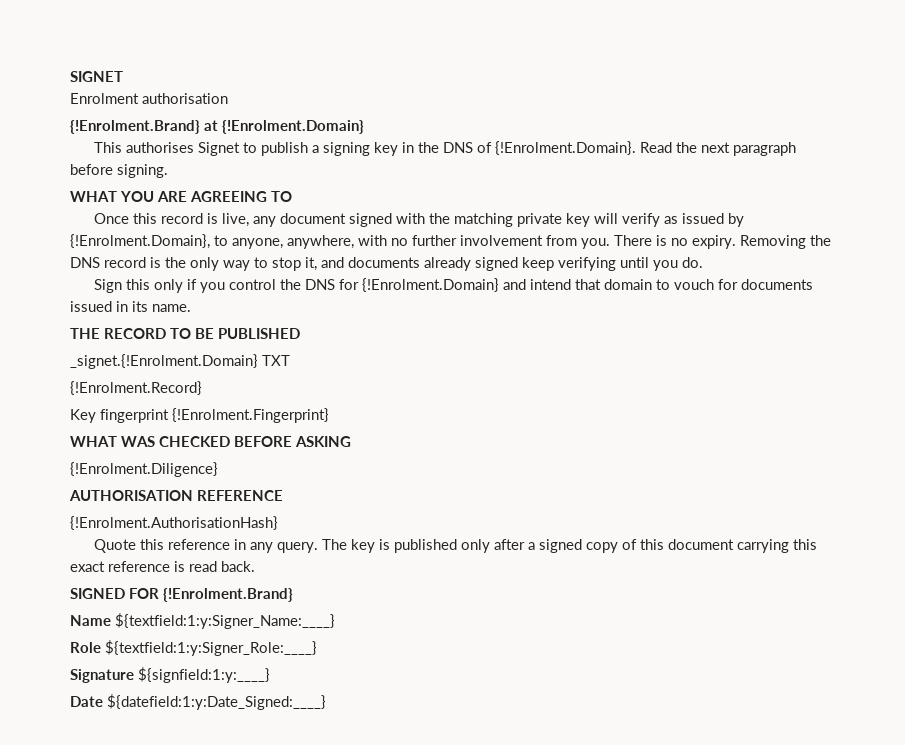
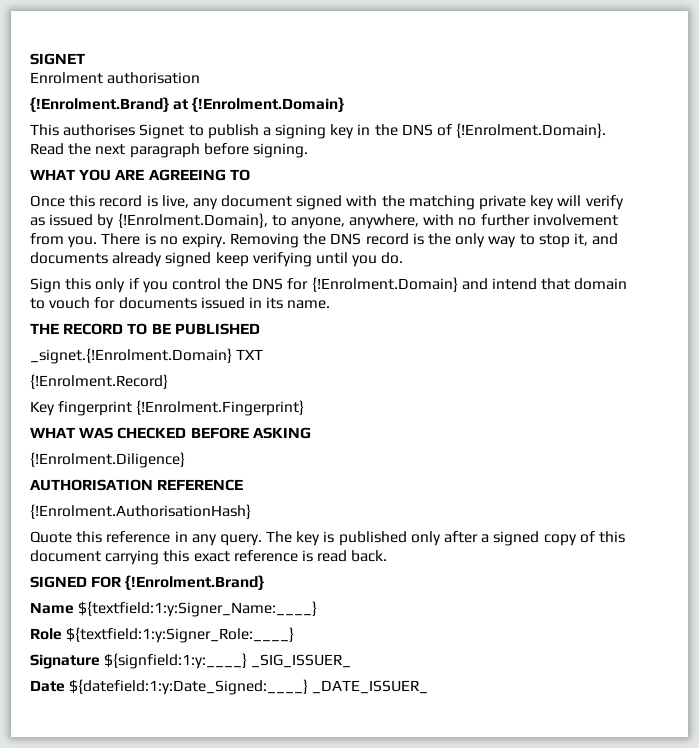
(270, 675) none -> [251,654,352,668] _SIG_ISSUER_
(326, 702) none -> [312,680,429,694] _DATE_ISSUER_

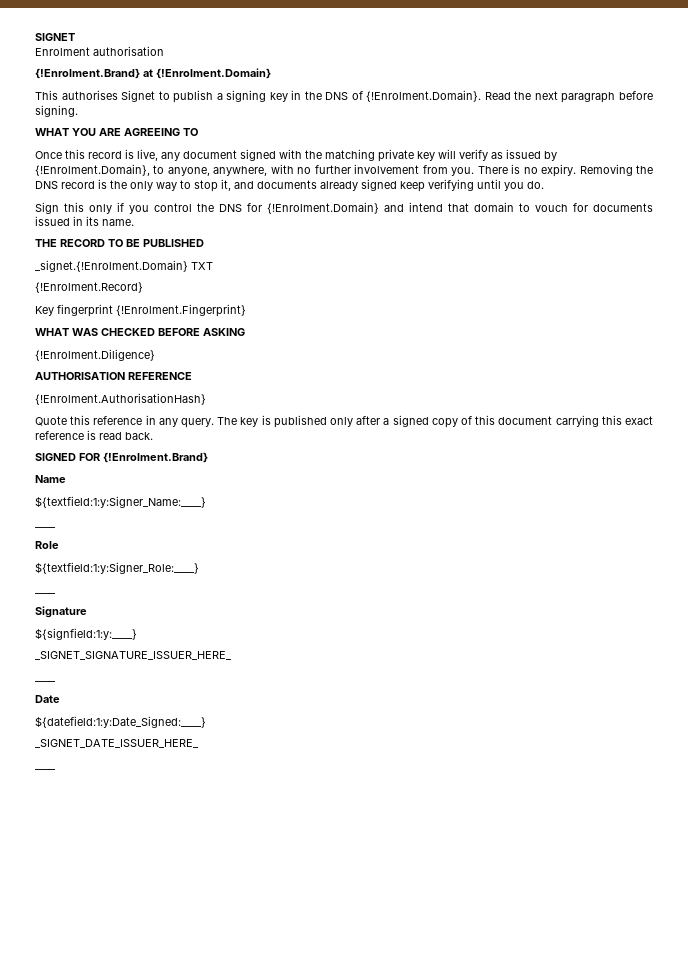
(74, 608) none -> (66, 479) //
(318, 609) none -> [35,527,56,528] // ____
(62, 634) none -> (59, 545) //
(295, 635) none -> [35,593,56,594] // ____
(100, 661) none -> (87, 612) //
[251,654,352,668] _SIG_ISSUER_ -> [35,651,232,660] [35,681,56,682] // _SIGNET_SIGNATURE_ISSUER_HERE_ // ____
(65, 686) none -> (60, 699) //
[312,680,429,694] _DATE_ISSUER_ -> [35,739,199,748] [35,769,56,770] // _SIGNET_DATE_ISSUER_HERE_ // ____

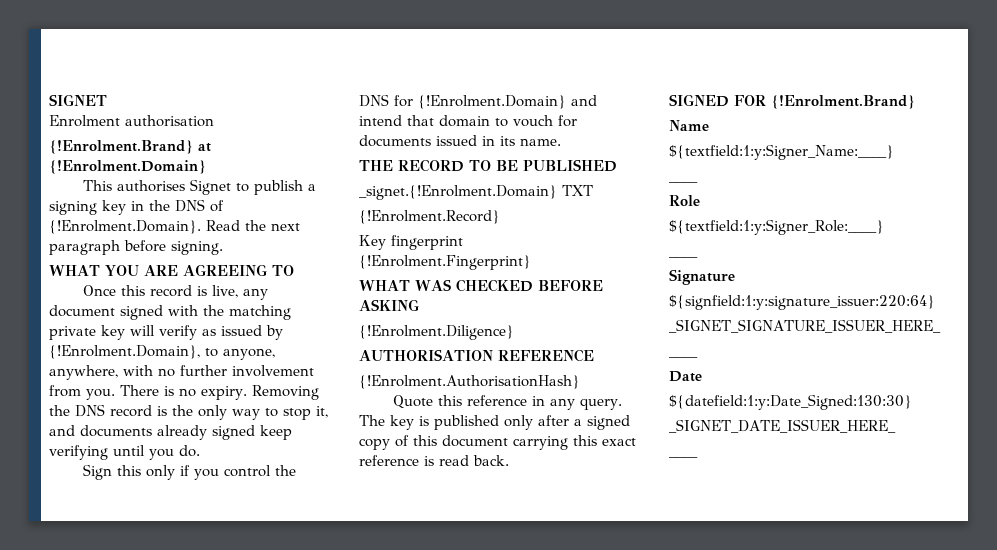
[35,628,137,640] ${signfield:1:y:____} -> [669,295,935,310] ${signfield:1:y:signature_issuer:220:64}
[35,716,206,728] ${datefield:1:y:Date_Signed:____} -> [669,394,912,410] ${datefield:1:y:Date_Signed:130:30}

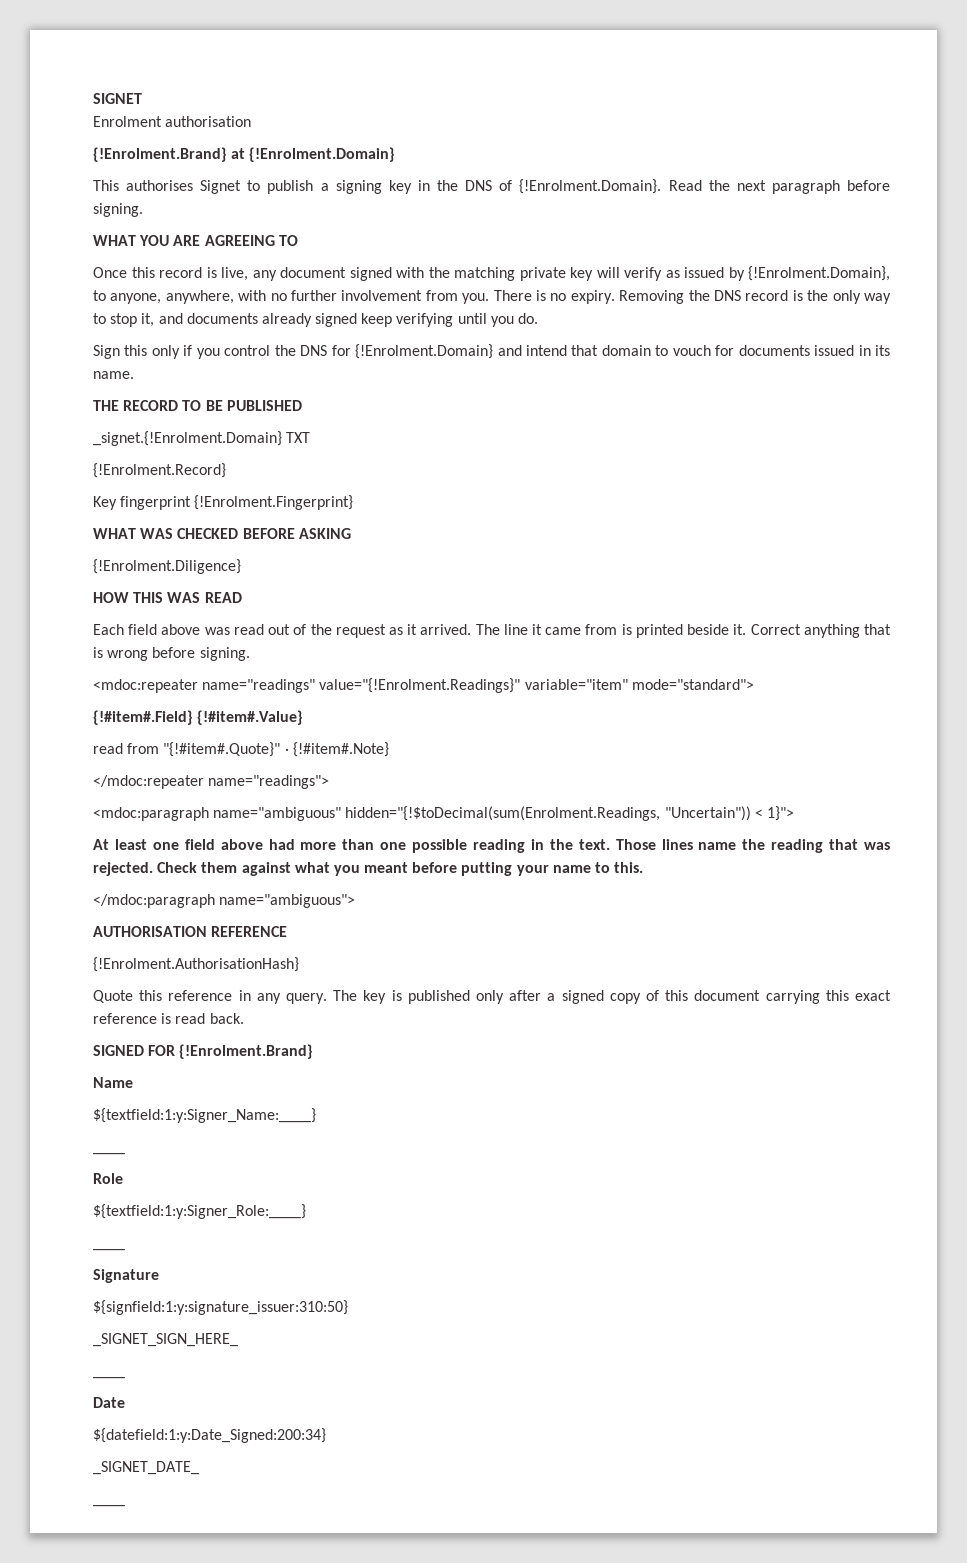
(514, 332) none -> [93,592,242,603] [93,624,892,638] [93,647,250,661] [93,678,754,693] [93,710,304,725] [93,742,389,757] [93,775,330,789] [93,806,794,821] [93,839,890,853] [93,862,644,876] [93,894,356,908] // HOW THIS WAS READ // Each field above was read out of the request as it arrived. The line it came from is printed beside it. Correct anything that is wrong before signing. // <mdoc:repeater name="readings" value="{!Enrolment.Readings}" variable="item" mode="standard"> // {!#item#.Field} {!#item#.Value} // read from "{!#item#.Quote}" · {!#item#.Note} // </mdoc:repeater name="readings"> // <mdoc:paragraph name="ambiguous" hidden="{!$toDecimal(sum(Enrolment.Readings, "Uncertain")) < 1}"> // At least one field above had more than one possible reading in the text. Those lines name the reading that was rejected. Check them against what you meant before putting your name to this. // </mdoc:paragraph name="ambiguous">
[669,295,935,310] [669,319,941,333] ${signfield:1:y:signature_issuer:220:64} // _SIGNET_SIGNATURE_ISSUER_HERE_ -> [93,1300,348,1315] [93,1333,238,1347] ${signfield:1:y:signature_issuer:310:50} // _SIGNET_SIGN_HERE_
[669,394,912,410] [669,419,896,433] ${datefield:1:y:Date_Signed:130:30} // _SIGNET_DATE_ISSUER_HERE_ -> [93,1428,326,1443] [93,1461,199,1475] ${datefield:1:y:Date_Signed:200:34} // _SIGNET_DATE_

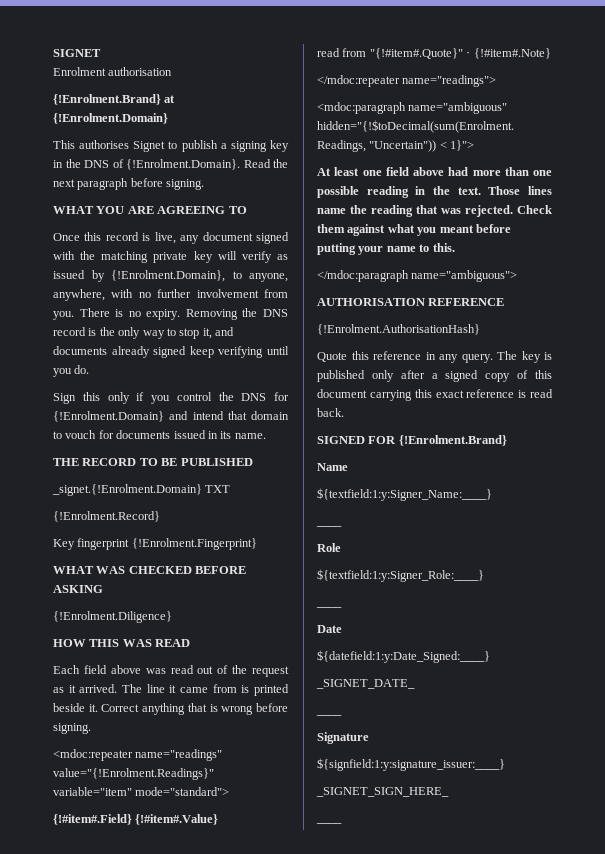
(125, 1249) none -> [317,625,342,633] [317,650,490,663] [316,679,415,689] [316,714,342,716] // Date // ${datefield:1:y:Date_Signed:____} // _SIGNET_DATE_ // ____
[93,1300,348,1315] ${signfield:1:y:signature_issuer:310:50} -> [317,758,505,771] ${signfield:1:y:signature_issuer:____}
[93,1397,125,1408] [93,1428,326,1443] [93,1461,199,1475] [93,1504,125,1507] // Date // ${datefield:1:y:Date_Signed:200:34} // _SIGNET_DATE_ // ____ -> (342, 823) none

